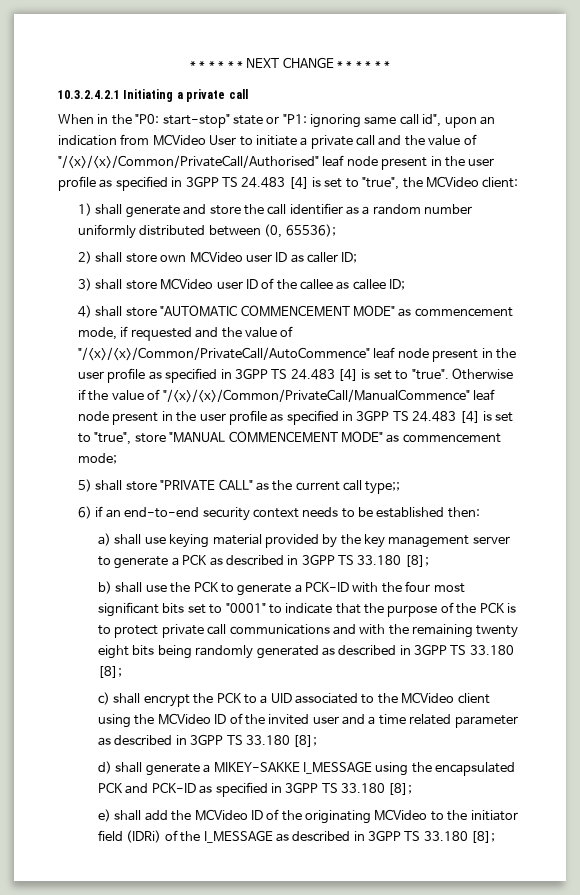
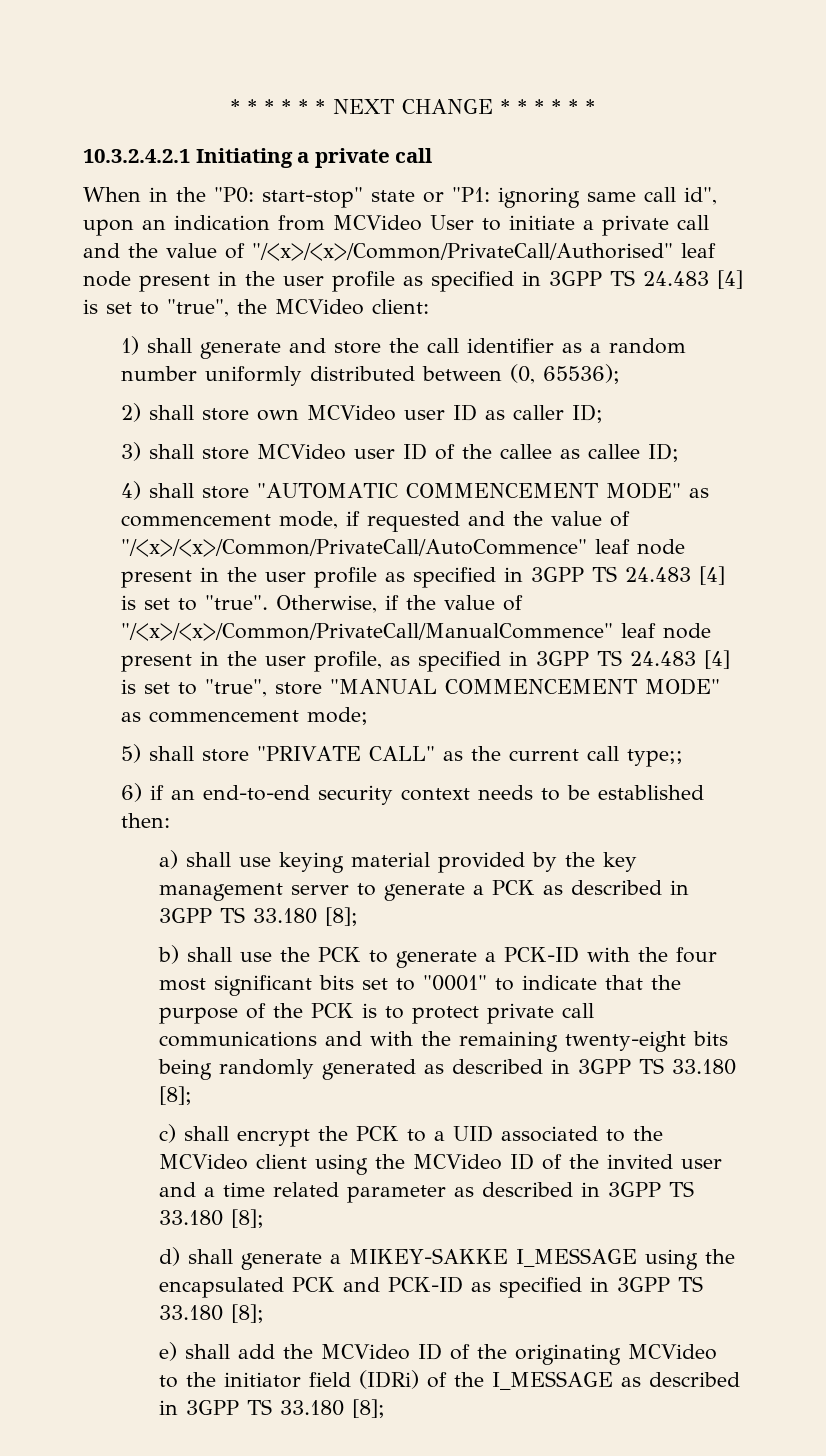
[451,368,513,380] Otherwise -> [275,595,377,613] Otherwise,
[228,410,267,425] profile -> [313,651,382,672] profile,
[476,625,519,638] [98,645,130,659] twenty eight -> [564,1031,686,1052] twenty-eight

